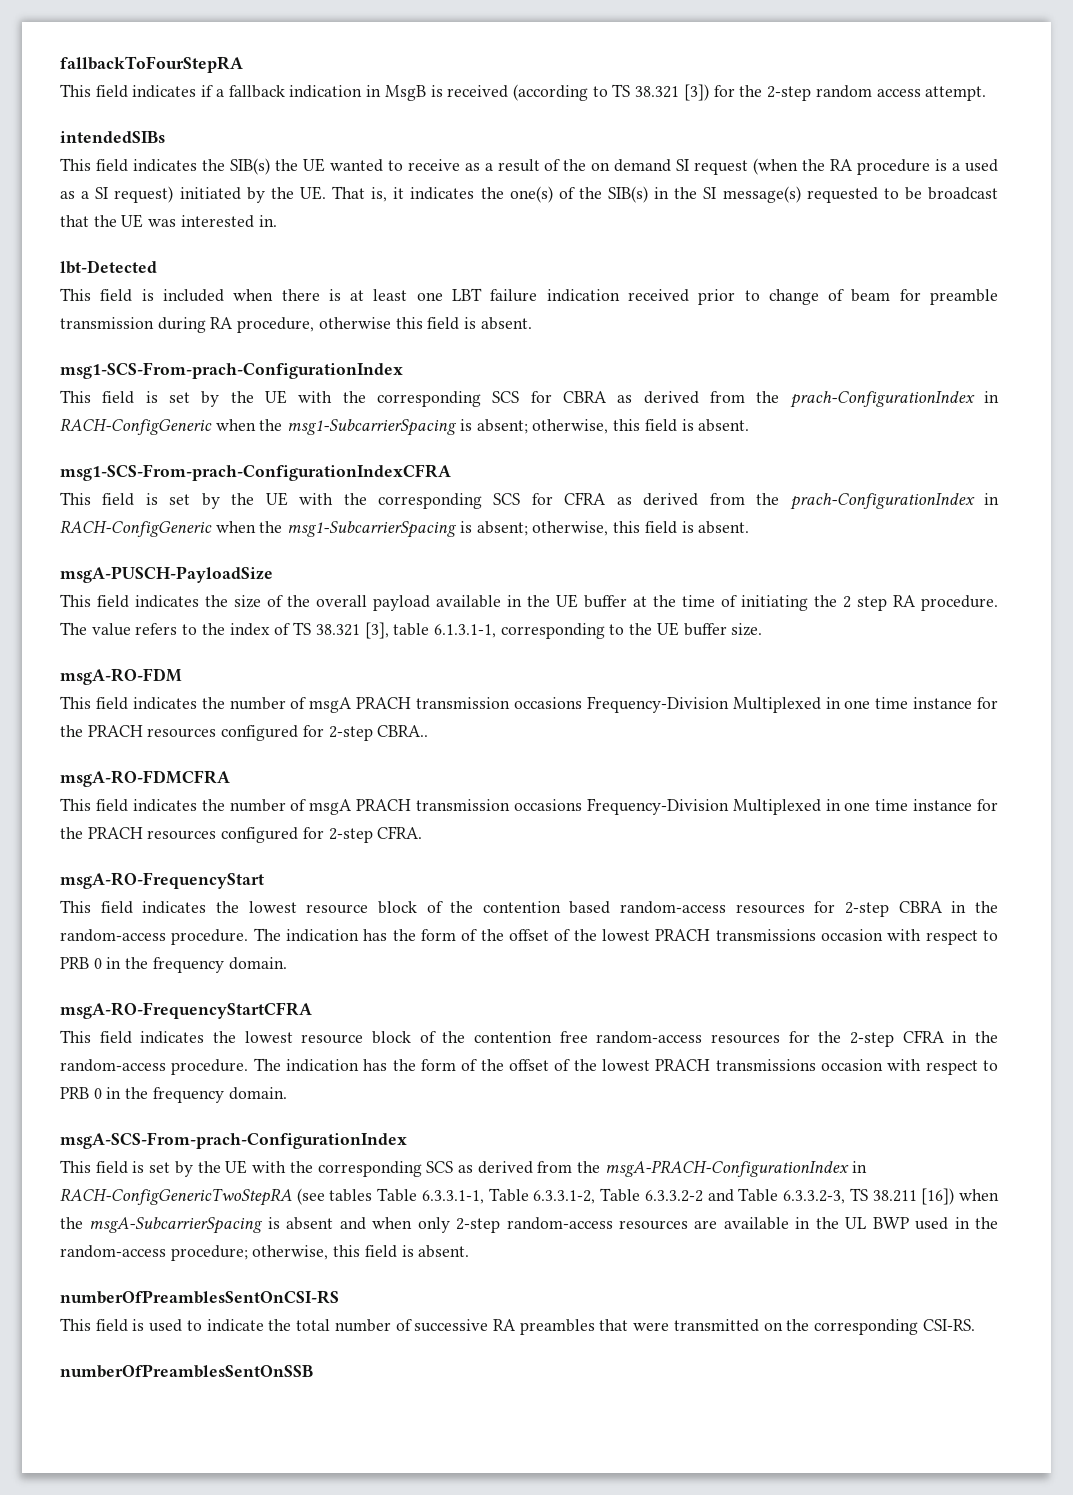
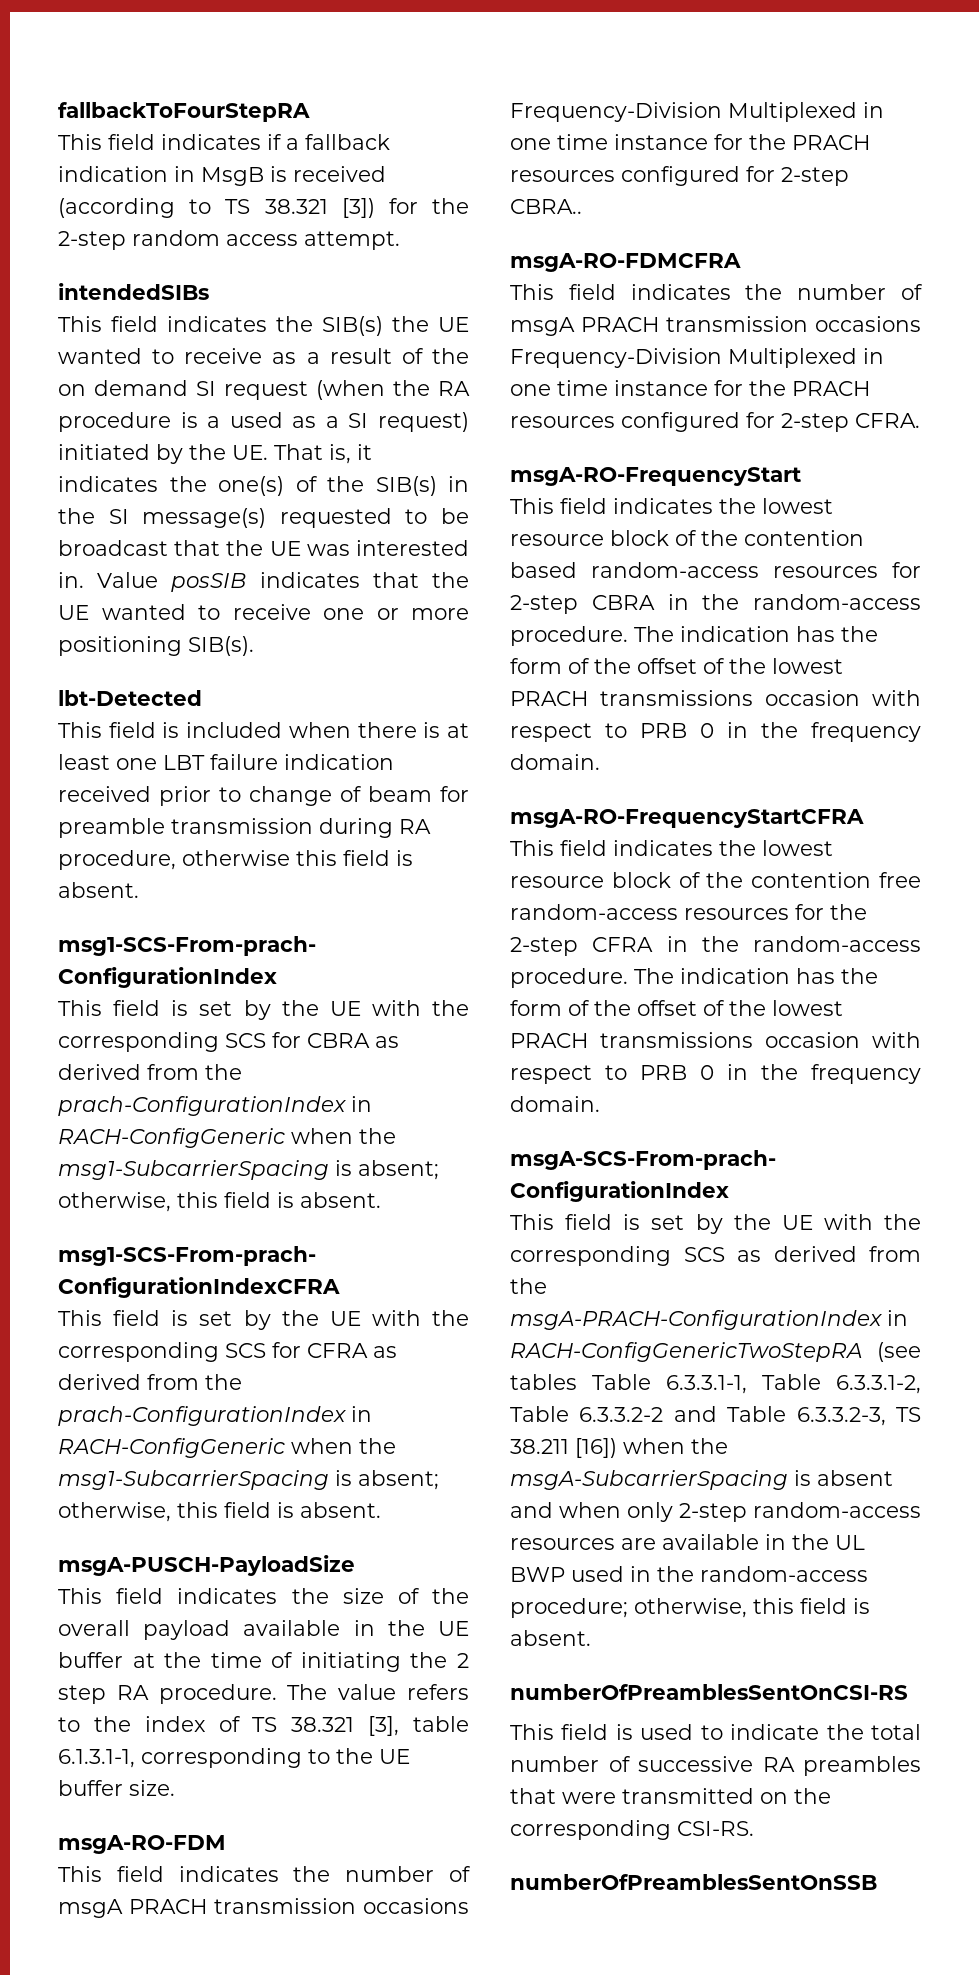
(277, 221) none -> [97,572,469,592] [58,604,469,620] [58,636,254,656] Value posSIB indicates that the UE wanted to receive one or more positioning SIB(s).

